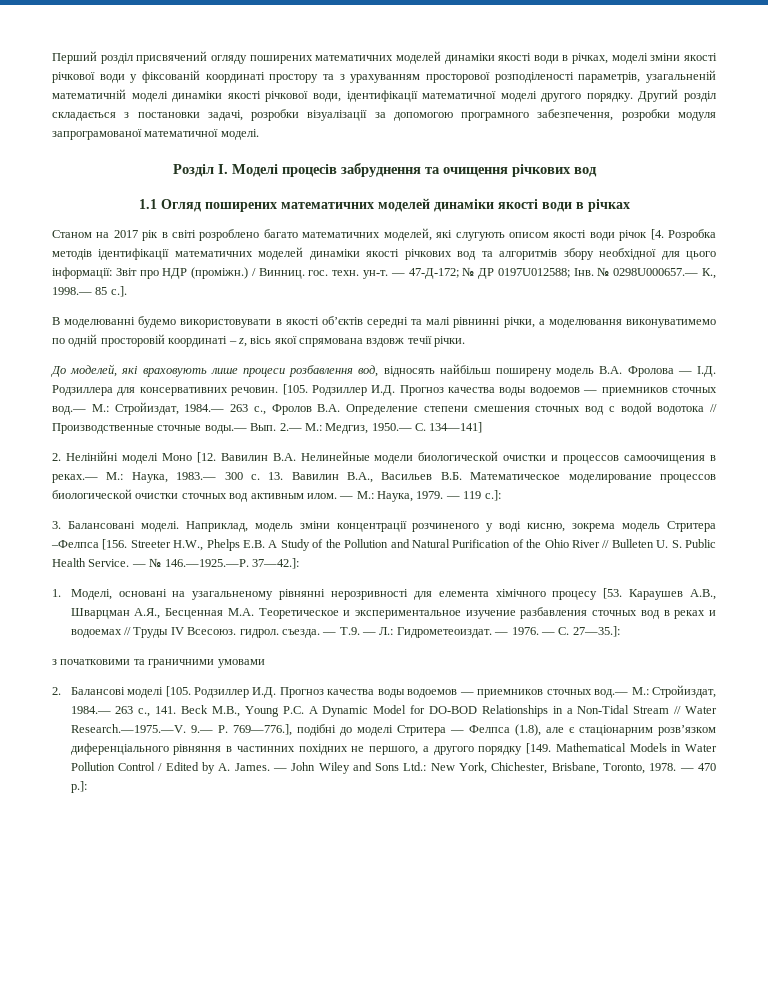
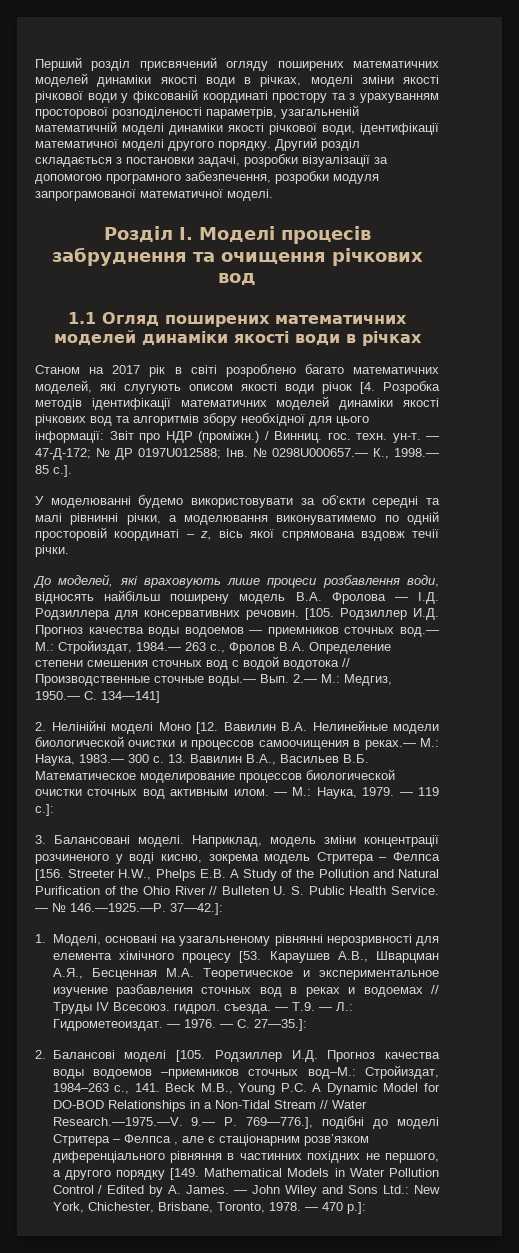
[52,317,60,325] В -> [35,496,44,505] У
[275,316,363,325] в якості об’єктів -> [300,495,365,505] за об’єкти
[358,365,379,377] вод, -> [407,575,439,587] води,
[51,540,99,548] –Фелпса -> [379,852,440,861] – Фелпса
[52,659,265,668] // з початковими та граничними умовами -> (307, 1025) none
[459,685,716,698] [70,706,134,714] — приемников сточных вод.— М.: Стройиздат, 1984.— 263 -> [161,1065,439,1079] [52,1083,109,1092] –приемников сточных вод–М.: Стройиздат, 1984–263
[449,724,541,736] — Фелпса (1.8), -> [112,1134,178,1145] – Фелпса ,

